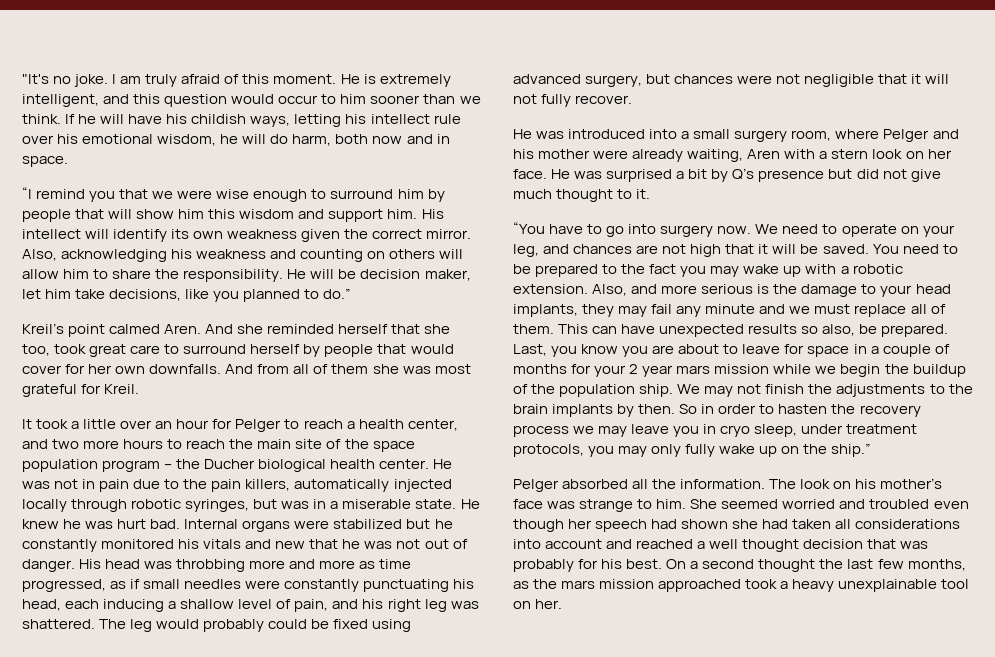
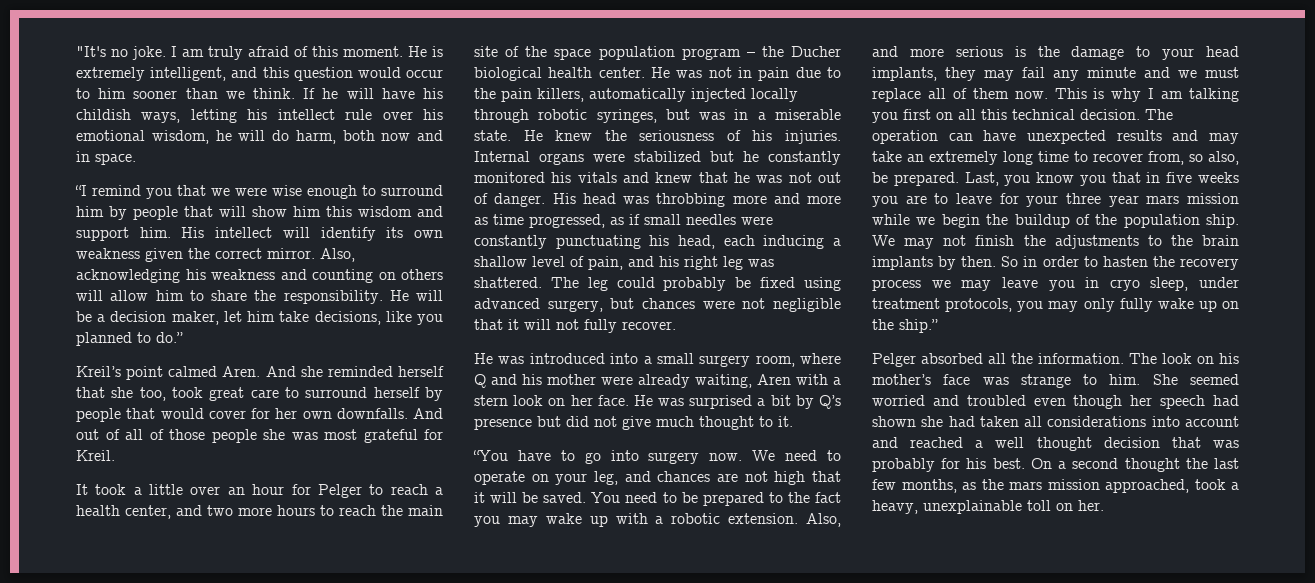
(357, 274) none -> [97,314,106,322] a
[257,364,369,374] from all of them -> [76,429,257,443] out of all of those people
[63,519,181,529] he was hurt bad. -> [604,130,841,144] the seriousness of his injuries.
[275,541,306,549] new -> [655,172,693,183] knew
[156,619,308,632] would probably could -> [616,277,727,291] could probably
[883,129,930,142] Pelger -> [474,374,486,388] Q
[513,324,798,337] them. This can have unexpected results -> [972,88,1239,102] [872,109,1173,123] [872,130,1239,144] [872,151,1184,165] them now. This is why I am talking you first on all this technical decision. The operation can have unexpected results and may take an extremely long time to recover from,
[652,344,950,357] [513,364,639,377] are about to leave for space in a couple of months for your 2 -> [1111,172,1239,183] [872,193,1101,207] that in five weeks you are to leave for your three
[658,579,970,592] approached took a heavy unexplainable tool -> [1105,479,1239,493] [872,500,1051,514] approached, took a heavy, unexplainable toll

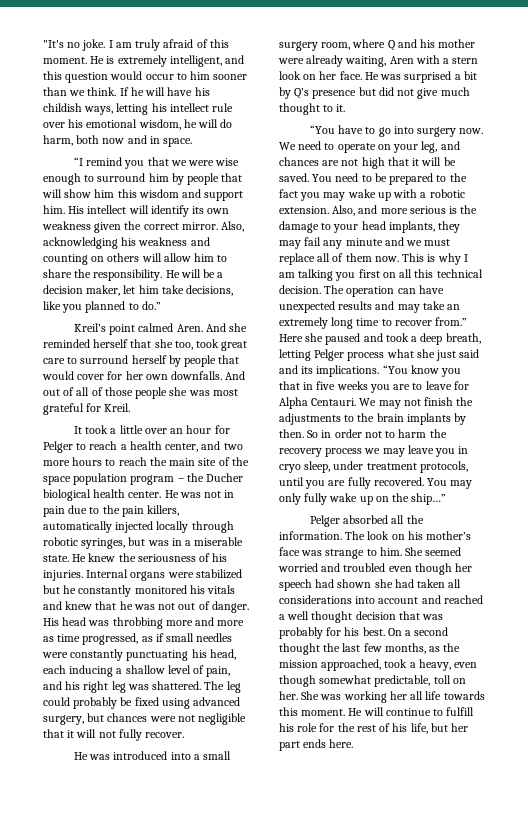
[1148,151,1239,165] [872,172,1031,186] from, so also, be prepared. Last, you -> [435,317,468,326] [279,333,481,345] [279,349,480,361] [279,365,408,377] from.” Here she paused and took a deep breath, letting Pelger process what she just said and its implications. “You
[1026,193,1239,207] [872,214,1239,228] your three year mars mission while we begin the buildup of the population ship. -> [279,397,357,409] Alpha Centauri.
[1083,256,1148,267] to hasten -> [364,429,427,438] not to harm
[1017,301,1044,312] you -> [279,477,448,489] until you are fully recovered. You
[899,319,938,333] ship.” -> [411,493,447,505] ship…”
[1009,481,1042,490] mars -> (461, 647) none
[923,500,1104,514] unexplainable toll on her. -> [454,662,478,668] [279,675,466,687] [279,691,485,703] [279,707,475,716] [279,723,469,734] [279,739,354,751] even though somewhat predictable, toll on her. She was working her all life towards this moment. He will continue to fulfill his role for the rest of his life, but her part ends here.

